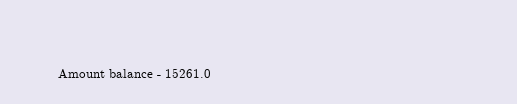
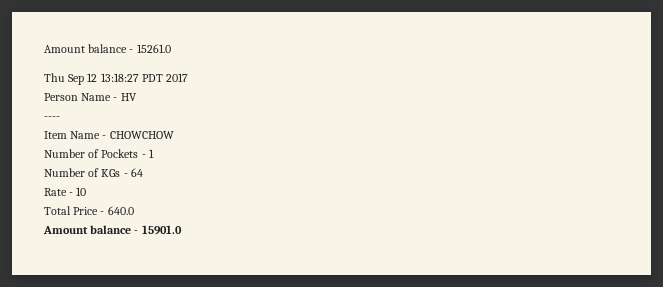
(211, 73) none -> [44,73,189,85] [44,93,137,101] [44,116,60,120] [44,131,174,139] [44,149,154,158] [44,168,143,177] [44,187,87,196] [44,206,134,215] [43,225,182,235] // Thu Sep 12 13:18:27 PDT 2017 // Person Name - HV // ---- // Item Name - CHOWCHOW // Number of Pockets - 1 // Number of KGs - 64 // Rate - 10 // Total Price - 640.0 // Amount balance - 15901.0

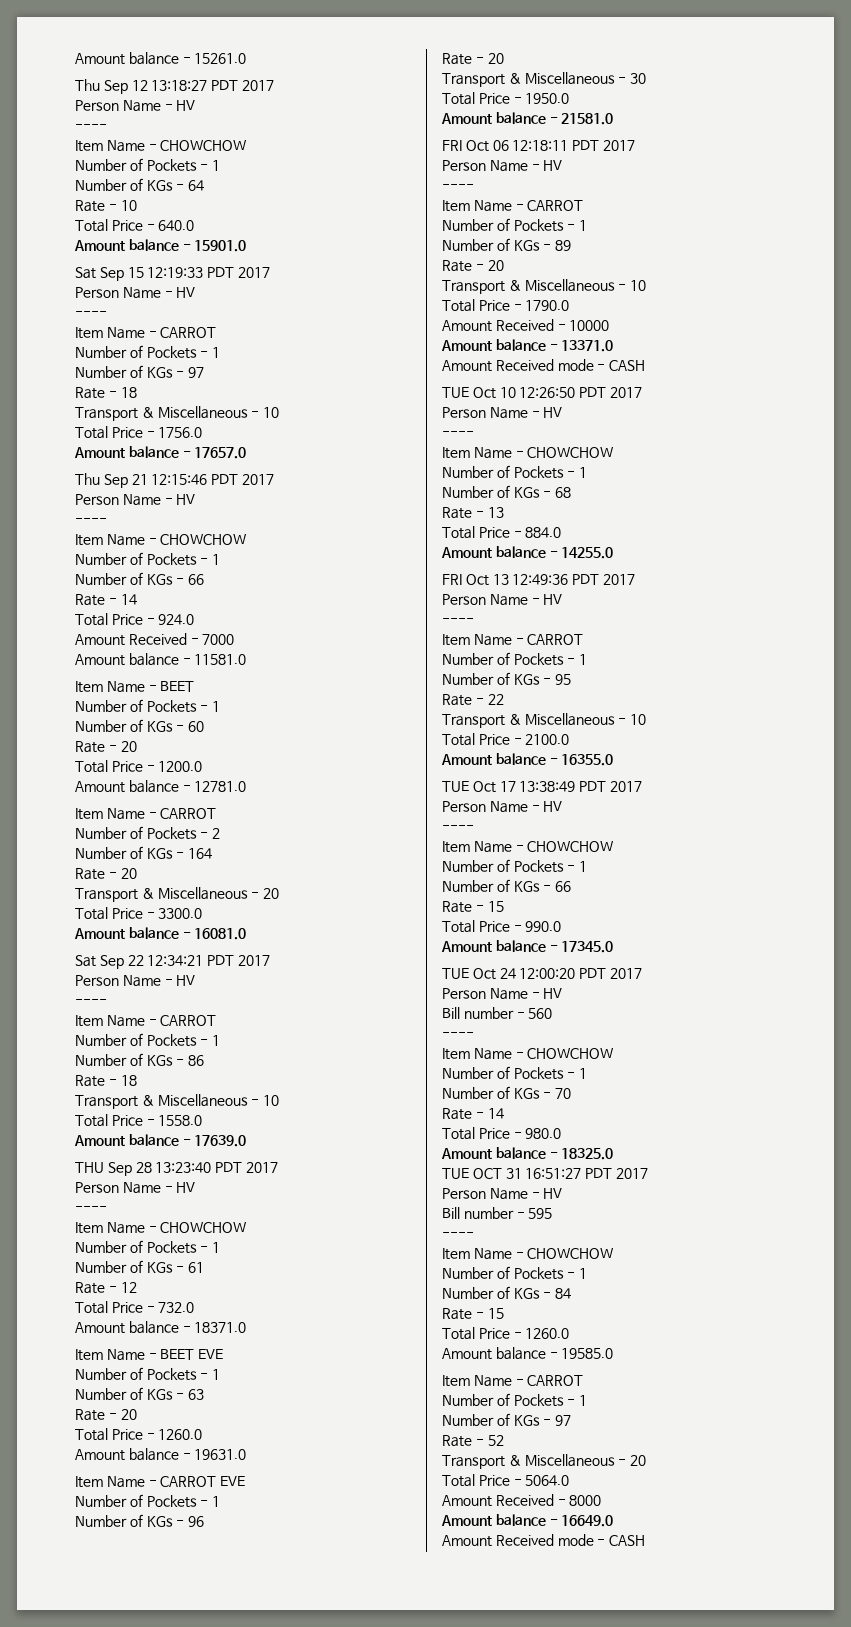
(182, 230) none -> [75,267,270,281] [75,287,196,299] [75,311,107,317] [75,327,217,339] [75,345,221,359] [75,365,205,378] [75,387,137,399] [75,406,280,421] [75,426,203,439] [74,446,247,459] [75,473,274,488] [75,494,196,506] [75,518,107,524] [75,534,248,546] [75,552,221,566] [75,572,205,585] [75,594,137,606] [75,613,195,626] [75,633,235,646] [75,653,247,666] [75,681,195,693] [75,699,221,713] [75,719,205,732] [75,741,137,753] [75,760,203,773] [75,780,247,793] [75,808,217,820] [75,826,221,840] [75,846,213,859] [75,868,137,880] [75,887,280,902] [75,907,203,920] [74,927,247,940] [75,955,270,969] [75,975,196,987] [75,999,107,1005] [75,1015,217,1027] [75,1033,221,1047] [75,1053,205,1066] [75,1075,137,1087] [75,1094,280,1109] [75,1114,203,1127] [74,1134,247,1147] [75,1162,278,1176] [75,1182,196,1194] [75,1206,107,1212] [75,1222,248,1234] [75,1240,221,1254] [75,1260,205,1273] [75,1282,137,1294] [75,1301,195,1314] [75,1321,247,1334] [75,1349,224,1361] [75,1367,221,1381] [75,1387,205,1400] [75,1409,137,1421] [75,1428,203,1441] [75,1448,247,1461] [75,1476,246,1488] [75,1494,221,1508] [75,1514,205,1527] [442,53,504,65] [442,72,647,87] [442,92,570,105] [441,112,614,125] [442,140,635,152] [442,160,563,172] [442,184,474,190] [442,200,584,212] [442,218,588,232] [442,238,572,251] [442,260,504,272] [442,279,647,294] [442,299,570,312] [442,319,610,332] [441,339,614,352] [442,359,646,372] [442,387,642,399] [442,407,563,419] [442,431,474,437] [442,447,615,459] [442,465,588,479] [442,485,572,498] [442,507,504,519] [442,526,562,539] [441,546,614,559] [442,574,635,586] [442,594,563,606] [442,618,474,624] [442,634,584,646] [442,652,588,666] [442,672,572,685] [442,694,504,706] [442,713,647,728] [442,733,570,746] [441,753,614,766] [442,781,642,793] [442,801,563,813] [442,825,474,831] [442,841,615,853] [442,859,588,873] [442,879,572,892] [442,901,504,913] [442,920,562,933] [441,940,614,953] [442,968,642,980] [442,988,563,1000] [442,1007,553,1019] [442,1032,474,1038] [442,1048,615,1060] [442,1066,588,1080] [442,1086,572,1099] [442,1108,504,1120] [442,1127,562,1140] [441,1147,614,1160] [442,1168,648,1179] [442,1188,563,1200] [442,1207,553,1219] [442,1232,474,1238] [442,1248,615,1260] [442,1266,588,1280] [442,1286,572,1299] [442,1308,504,1320] [442,1327,570,1340] [442,1347,614,1360] [442,1375,584,1387] [442,1393,588,1407] [442,1413,572,1426] [442,1435,504,1447] [442,1454,647,1469] [442,1474,570,1487] [442,1494,602,1507] [441,1514,614,1527] [442,1534,646,1547] // Sat Sep 15 12:19:33 PDT 2017 // Person Name - HV // ---- // Item Name - CARROT // Number of Pockets - 1 // Number of KGs - 97 // Rate - 18 // Transport & Miscellaneous - 10 // Total Price - 1756.0 // Amount balance - 17657.0 // Thu Sep 21 12:15:46 PDT 2017 // Person Name - HV // ---- // Item Name - CHOWCHOW // Number of Pockets - 1 // Number of KGs - 66 // Rate - 14 // Total Price - 924.0 // Amount Received - 7000 // Amount balance - 11581.0 // Item Name - BEET // Number of Pockets - 1 // Number of KGs - 60 // Rate - 20 // Total Price - 1200.0 // Amount balance - 12781.0 // Item Name - CARROT // Number of Pockets - 2 // Number of KGs - 164 // Rate - 20 // Transport & Miscellaneous - 20 // Total Price - 3300.0 // Amount balance - 16081.0 // Sat Sep 22 12:34:21 PDT 2017 // Person Name - HV // ---- // Item Name - CARROT // Number of Pockets - 1 // Number of KGs - 86 // Rate - 18 // Transport & Miscellaneous - 10 // Total Price - 1558.0 // Amount balance - 17639.0 // THU Sep 28 13:23:40 PDT 2017 // Person Name - HV // ---- // Item Name - CHOWCHOW // Number of Pockets - 1 // Number of KGs - 61 // Rate - 12 // Total Price - 732.0 // Amount balance - 18371.0 // Item Name - BEET EVE // Number of Pockets - 1 // Number of KGs - 63 // Rate - 20 // Total Price - 1260.0 // Amount balance - 19631.0 // Item Name - CARROT EVE // Number of Pockets - 1 // Number of KGs - 96 // Rate - 20 // Transport & Miscellaneous - 30 // Total Price - 1950.0 // Amount balance - 21581.0 // FRI Oct 06 12:18:11 PDT 2017 // Person Name - HV // ---- // Item Name - CARROT // Number of Pockets - 1 // Number of KGs - 89 // Rate - 20 // Transport & Miscellaneous - 10 // Total Price - 1790.0 // Amount Received - 10000 // Amount balance - 13371.0 // Amount Received mode - CASH // TUE Oct 10 12:26:50 PDT 2017 // Person Name - HV // ---- // Item Name - CHOWCHOW // Number of Pockets - 1 // Number of KGs - 68 // Rate - 13 // Total Price - 884.0 // Amount balance - 14255.0 // FRI Oct 13 12:49:36 PDT 2017 // Person Name - HV // ---- // Item Name - CARROT // Number of Pockets - 1 // Number of KGs - 95 // Rate - 22 // Transport & Miscellaneous - 10 // Total Price - 2100.0 // Amount balance - 16355.0 // TUE Oct 17 13:38:49 PDT 2017 // Person Name - HV // ---- // Item Name - CHOWCHOW // Number of Pockets - 1 // Number of KGs - 66 // Rate - 15 // Total Price - 990.0 // Amount balance - 17345.0 // TUE Oct 24 12:00:20 PDT 2017 // Person Name - HV // Bill number - 560 // ---- // Item Name - CHOWCHOW // Number of Pockets - 1 // Number of KGs - 70 // Rate - 14 // Total Price - 980.0 // Amount balance - 18325.0 // TUE OCT 31 16:51:27 PDT 2017 // Person Name - HV // Bill number - 595 // ---- // Item Name - CHOWCHOW // Number of Pockets - 1 // Number of KGs - 84 // Rate - 15 // Total Price - 1260.0 // Amount balance - 19585.0 // Item Name - CARROT // Number of Pockets - 1 // Number of KGs - 97 // Rate - 52 // Transport & Miscellaneous - 20 // Total Price - 5064.0 // Amount Received - 8000 // Amount balance - 16649.0 // Amount Received mode - CASH

